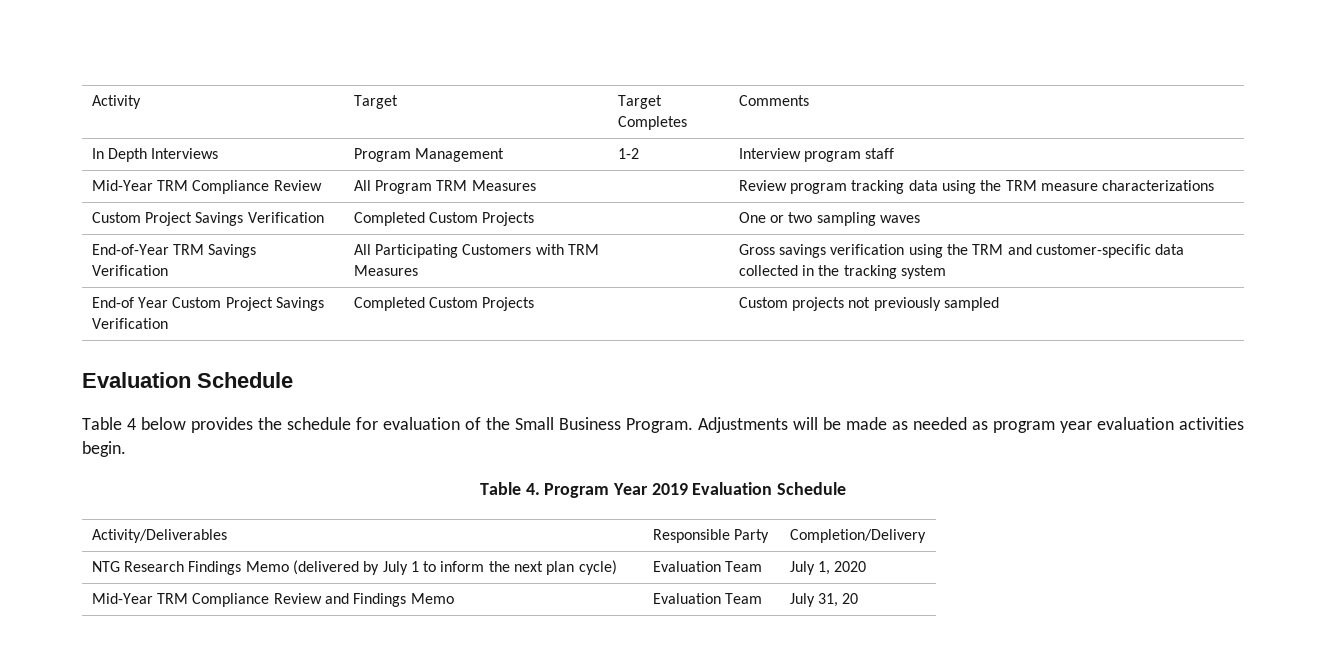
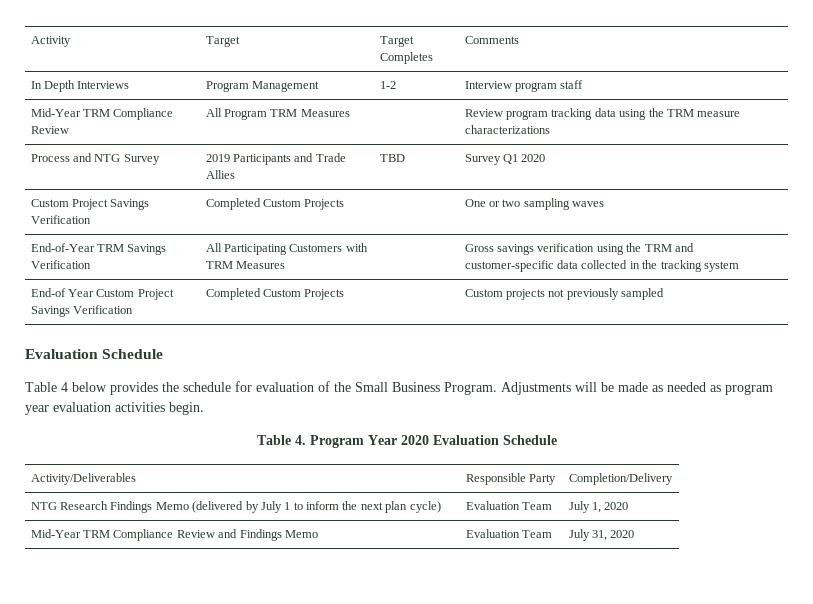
(1215, 185) none -> [30,153,160,165] [205,153,346,165] [205,170,235,179] [379,154,405,162] [464,154,546,165] // Process and NTG Survey | 2019 Participants and Trade Allies | TBD | Survey Q1 2020
[651,483,688,495] 2019 -> [400,435,429,445] 2020
[842,593,859,604] 20 -> [610,530,635,538] 2020

